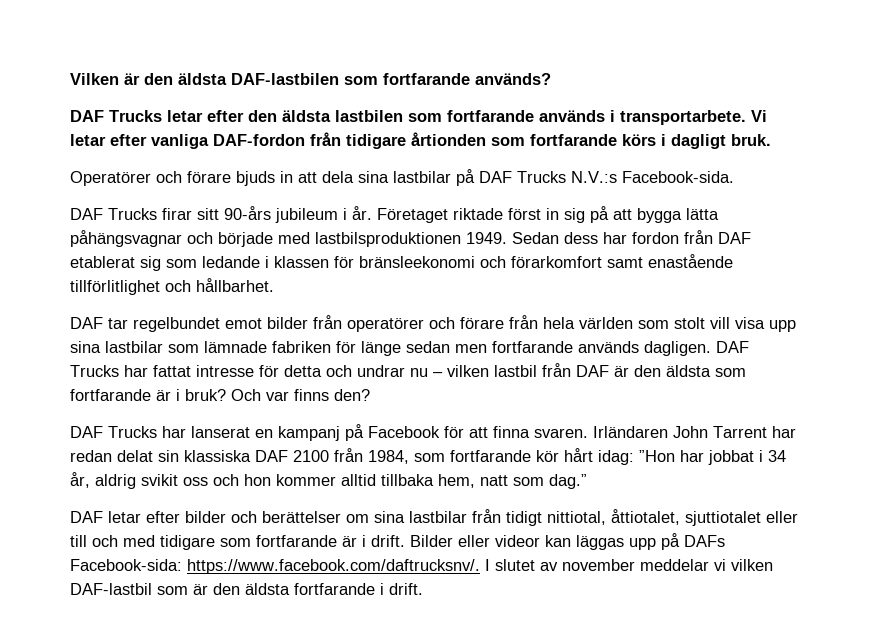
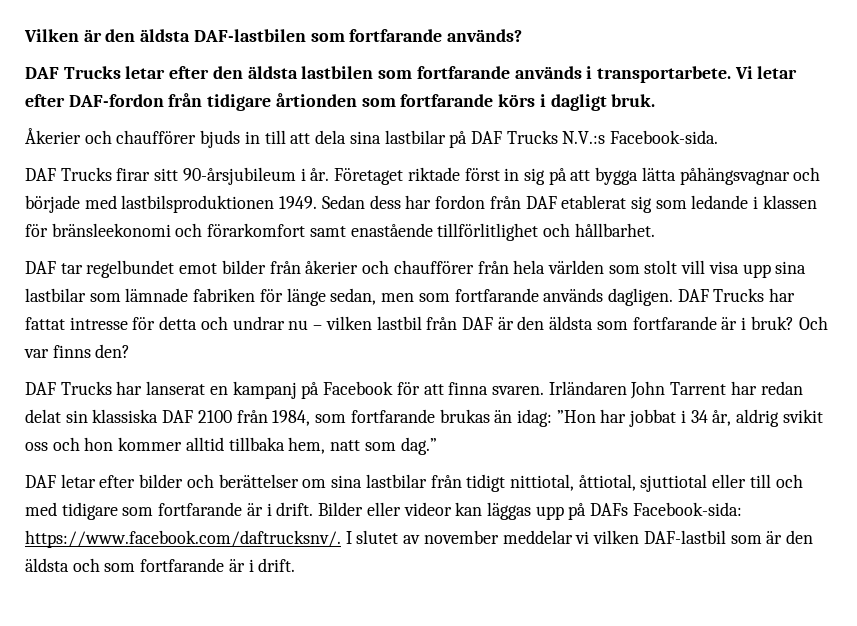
[151,134,209,149] vanliga -> (65, 100) none
[70,171,231,186] Operatörer och förare -> [25,128,197,144] Åkerier och chaufförer
(293, 177) none -> [264,130,286,144] till
[224,206,338,223] 90-års jubileum -> [182,167,296,185] 90-årsjubileum
[347,317,504,332] operatörer och förare -> [305,260,474,274] åkerier och chaufförer
[406,341,487,353] sedan men -> [330,288,450,305] sedan, men som
[536,448,593,462] kör hårt -> [439,409,513,423] brukas än
[611,509,761,526] åttiotalet, sjuttiotalet -> [578,474,708,492] åttiotal, sjuttiotal
[294,583,375,595] fortfarande -> [72,558,245,572] och som fortfarande är

